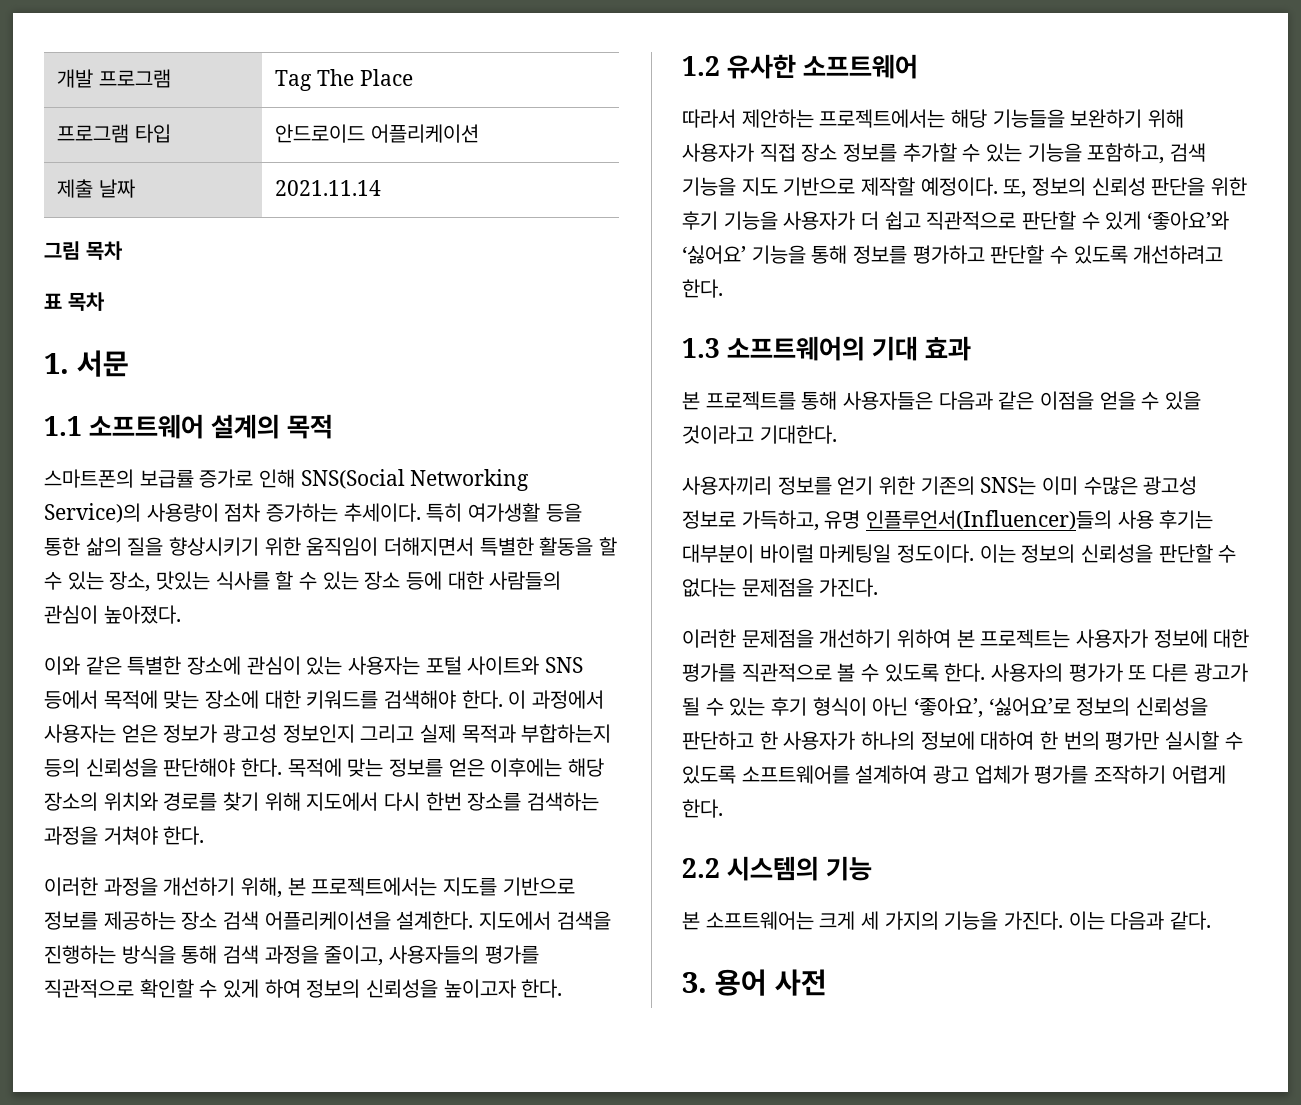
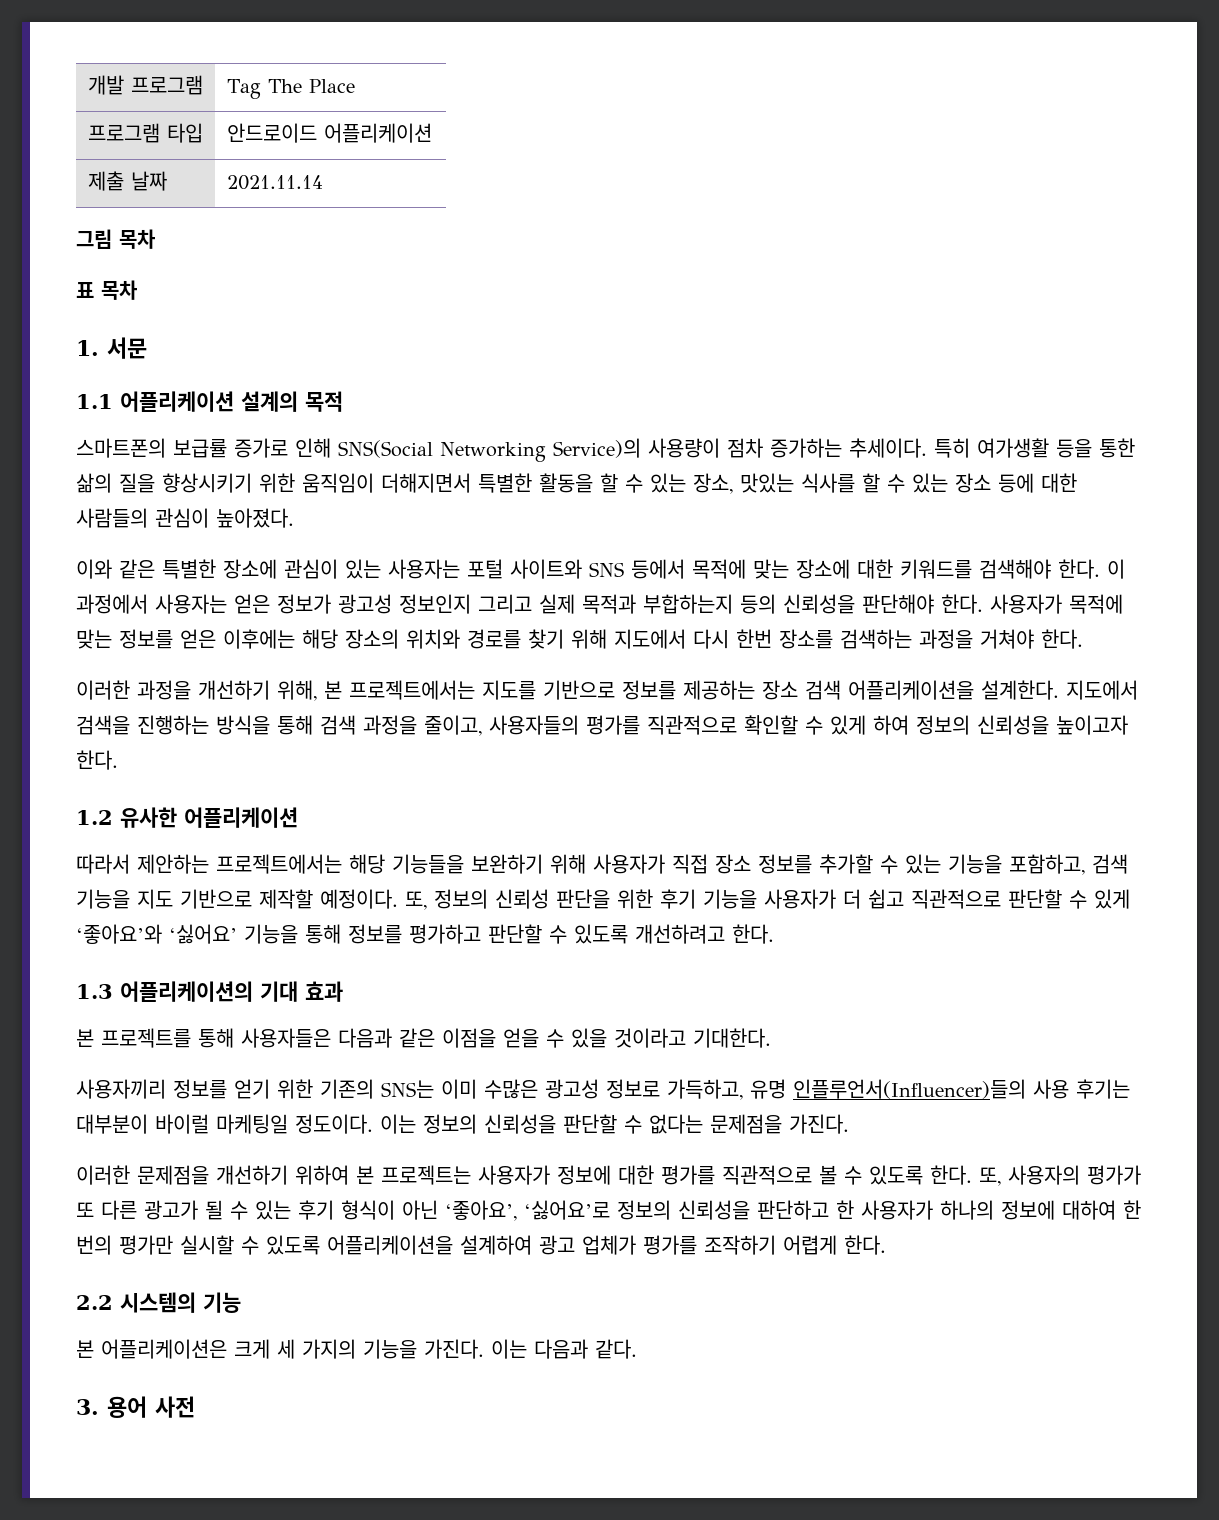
[89,414,205,439] 소프트웨어 -> [120,391,234,412] 어플리케이션
(283, 767) none -> [990,594,1062,614] 사용자가
[803,54,919,79] 소프트웨어 -> [184,807,298,828] 어플리케이션
[727,336,866,361] 소프트웨어의 -> [120,981,253,1002] 어플리케이션의
(986, 672) none -> [979,1167,1001,1186] 또,
[741,765,850,784] 소프트웨어를 -> [327,1235,453,1255] 어플리케이션을
[705,911,814,930] 소프트웨어는 -> [101,1339,227,1359] 어플리케이션은

